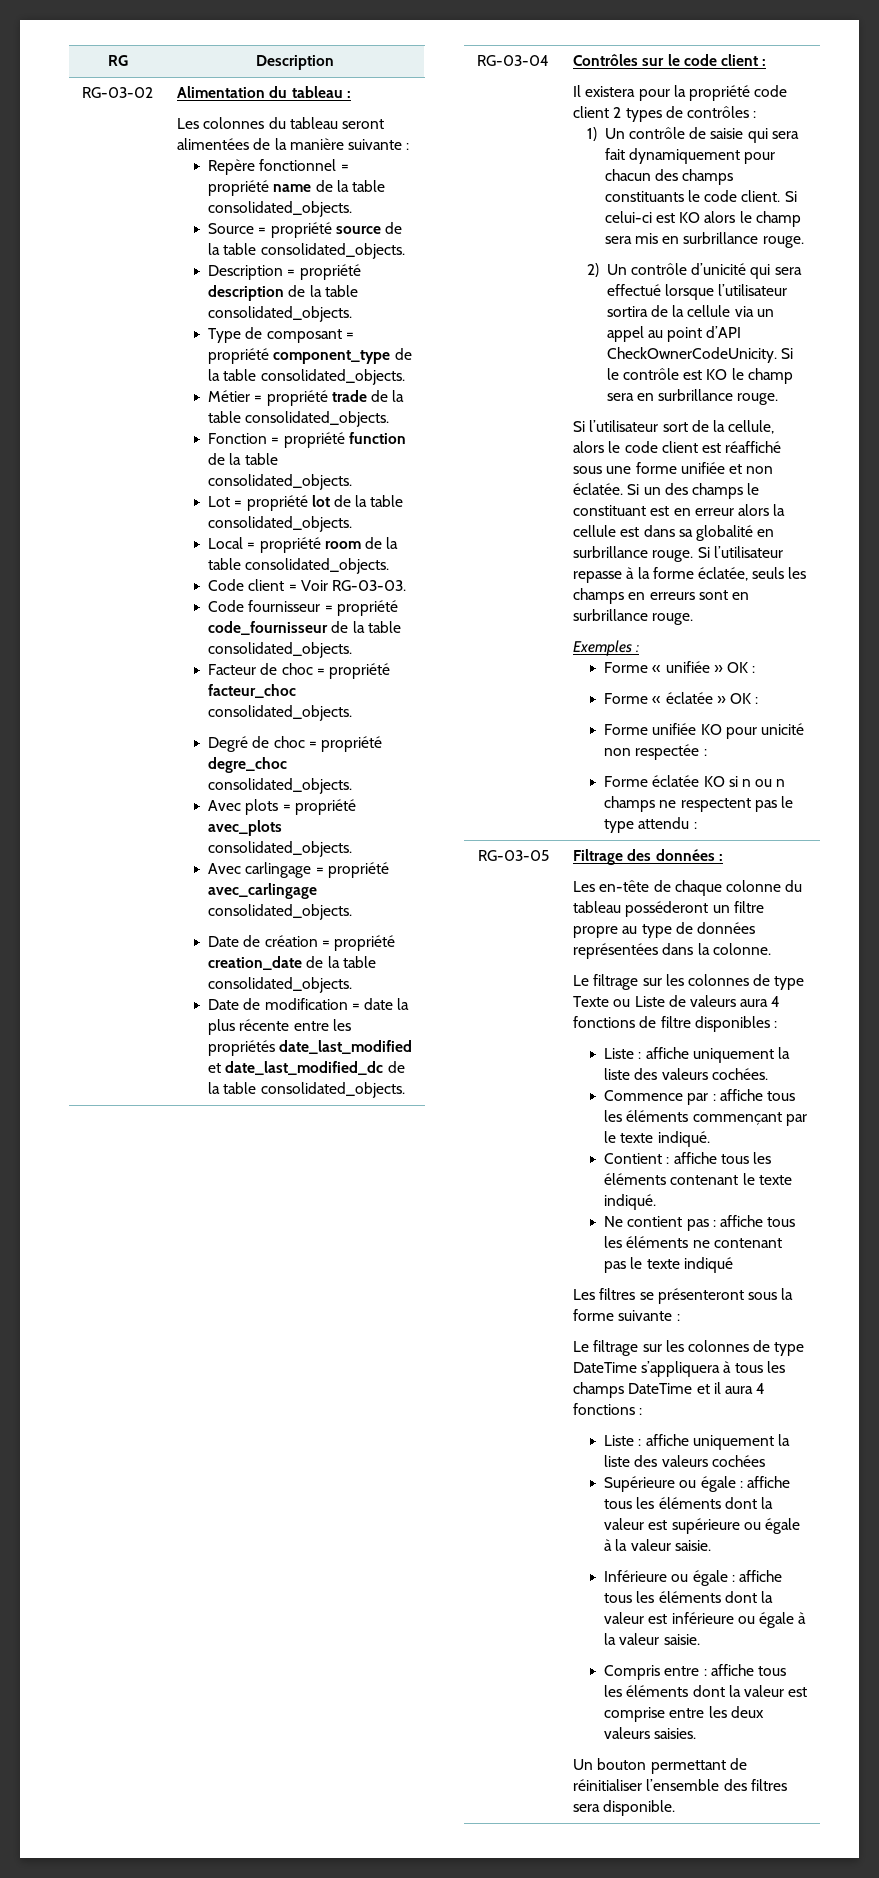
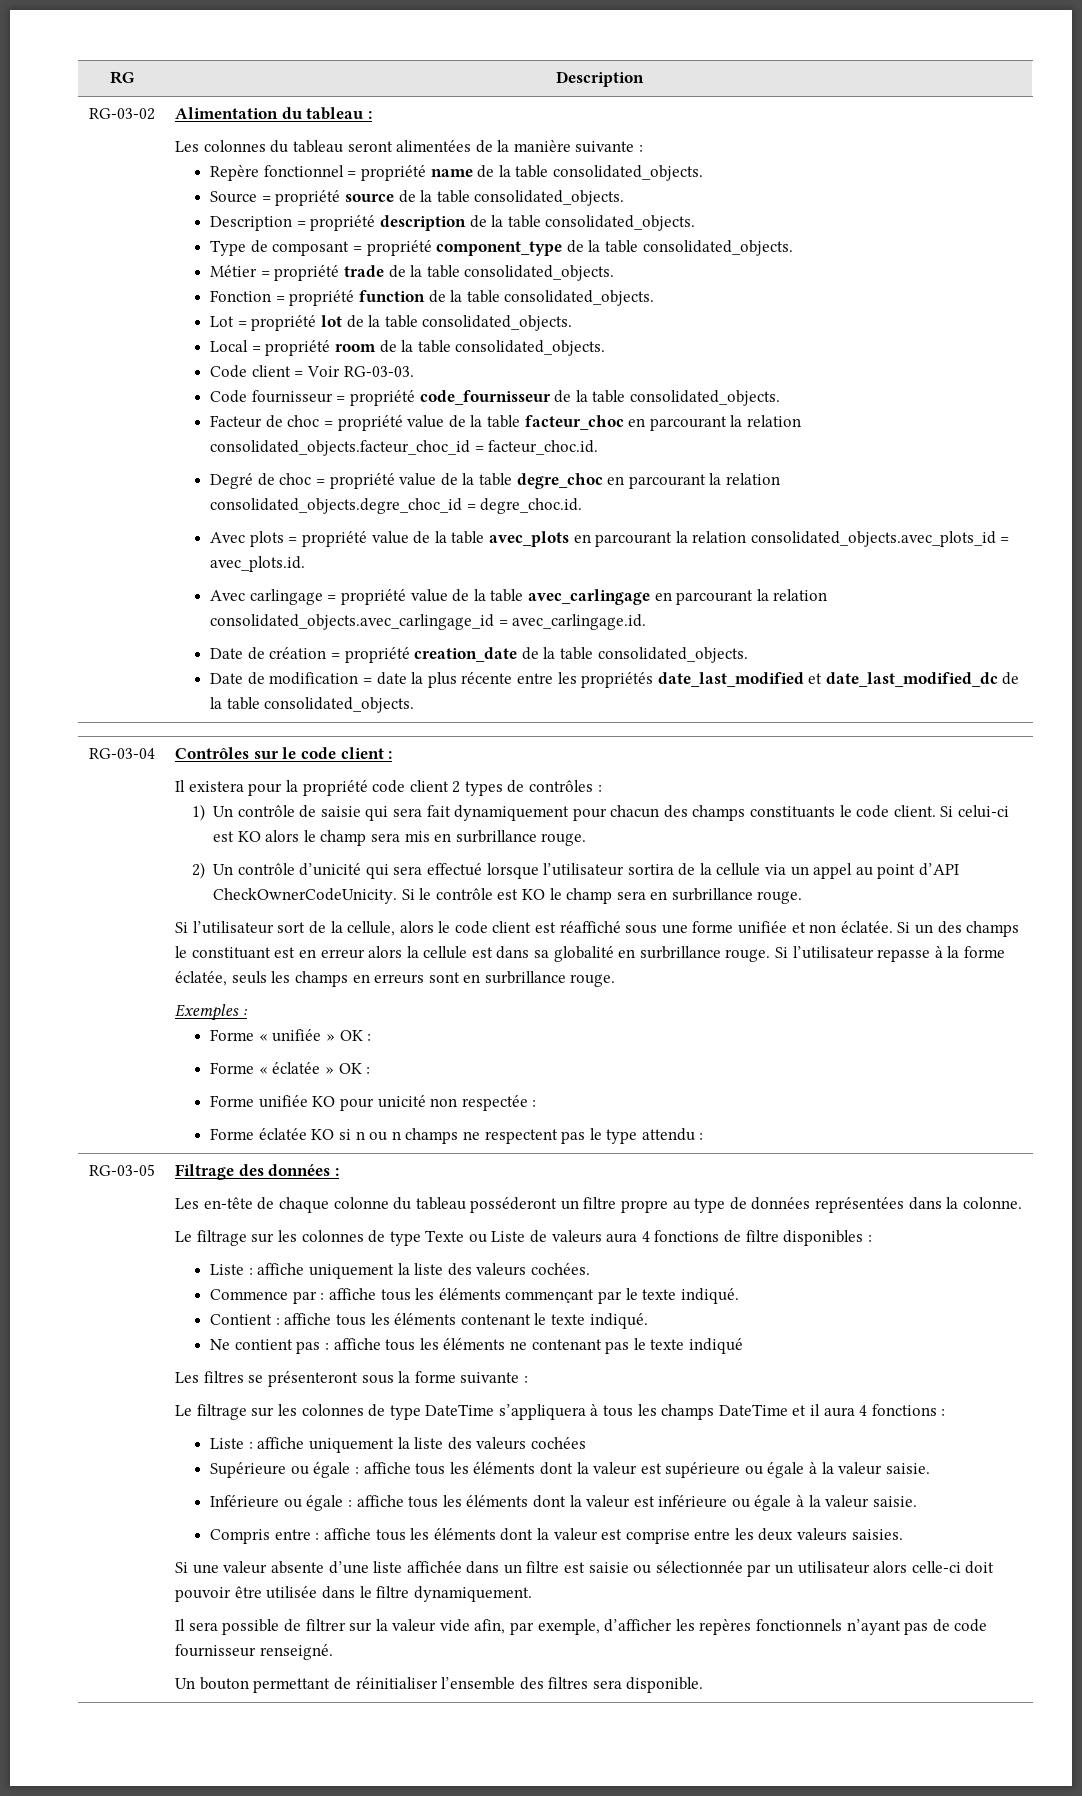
[208,684,297,698] [208,705,353,721] facteur_choc consolidated_objects. -> [407,415,801,431] [210,440,599,456] value de la table facteur_choc en parcourant la relation consolidated_objects.facteur_choc_id = facteur_choc.id.
[208,757,288,773] [208,778,353,794] [208,799,356,815] [208,820,283,836] [208,841,353,857] [208,862,389,878] [208,883,318,899] [208,904,353,920] degre_choc consolidated_objects. // Avec plots = propriété avec_plots consolidated_objects. // Avec carlingage = propriété avec_carlingage consolidated_objects. -> [399,473,780,489] [210,498,583,514] [210,531,1010,547] [210,556,306,572] [210,589,828,605] [210,614,647,630] value de la table degre_choc en parcourant la relation consolidated_objects.degre_choc_id = degre_choc.id. // Avec plots = propriété value de la table avec_plots en parcourant la relation consolidated_objects.avec_plots_id = avec_plots.id. // Avec carlingage = propriété value de la table avec_carlingage en parcourant la relation consolidated_objects.avec_carlingage_id = avec_carlingage.id.
(697, 1733) none -> [175,1561,995,1577] [175,1586,532,1602] [175,1619,988,1635] [175,1644,333,1660] // Si une valeur absente d’une liste affichée dans un filtre est saisie ou sélectionnée par un utilisateur alors celle-ci doit pouvoir être utilisée dans le filtre dynamiquement. // Il sera possible de filtrer sur la valeur vide afin, par exemple, d’afficher les repères fonctionnels n’ayant pas de code fournisseur renseigné.

